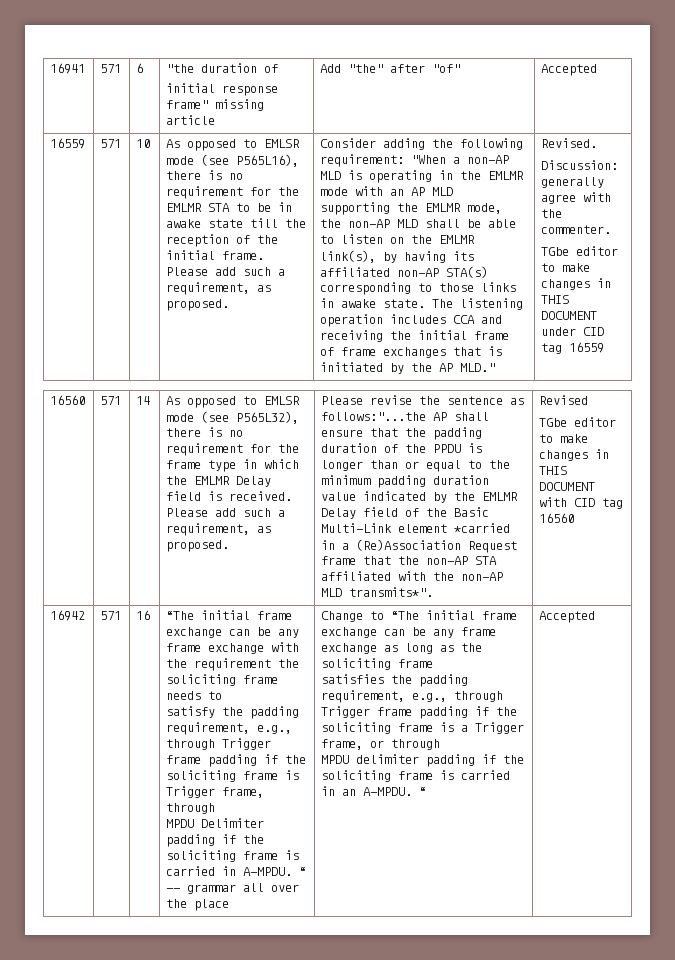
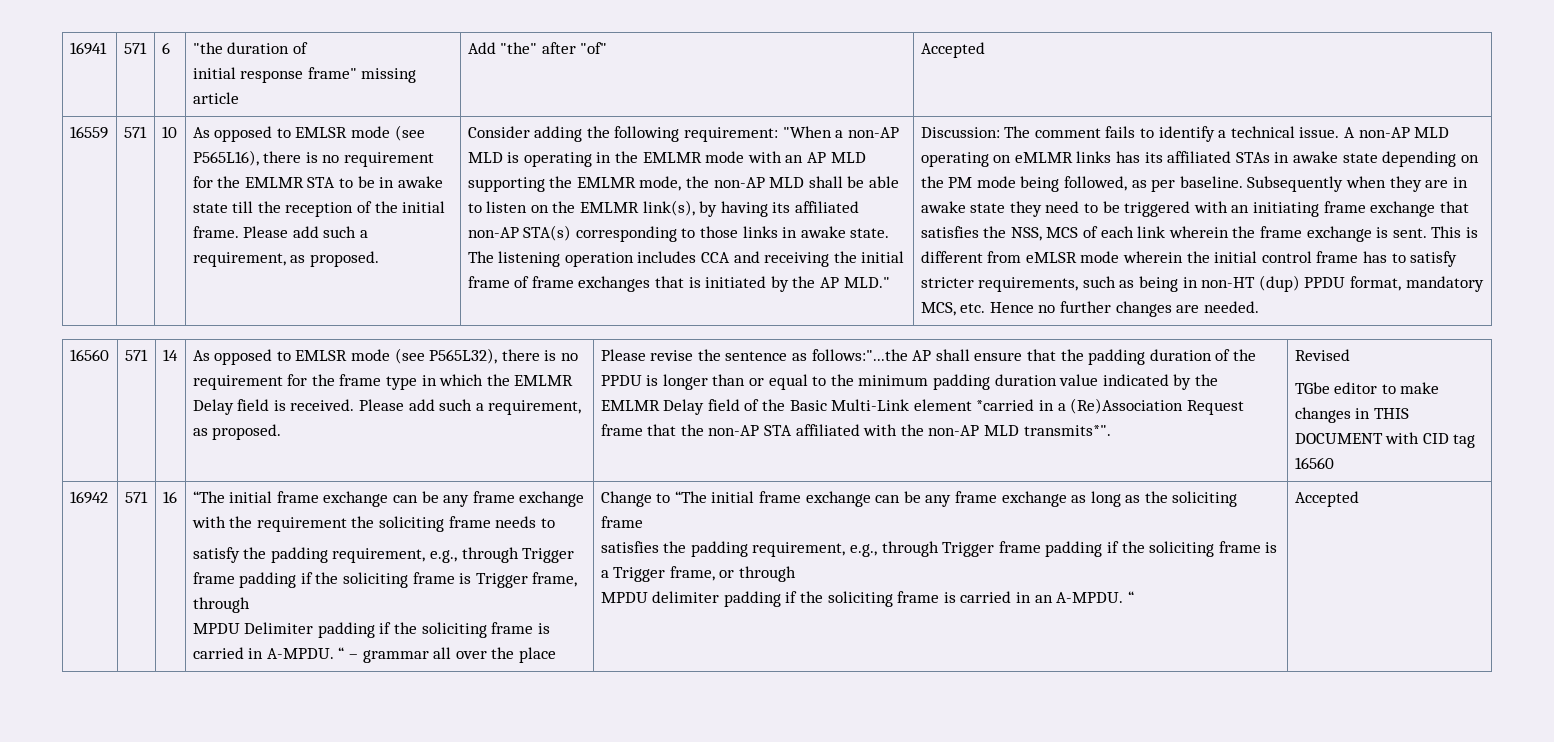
[541,138,598,148] [541,160,619,170] [541,177,605,188] [541,192,612,204] [541,209,563,218] [541,225,612,234] [541,246,619,256] [541,263,591,272] [541,278,612,290] [541,295,570,304] [541,311,598,320] [541,327,605,336] [541,342,605,354] Revised. // Discussion: generally agree with the commenter. // TGbe editor to make changes in THIS DOCUMENT under CID tag 16559 -> [920,126,1450,142] [920,151,1479,167] [920,176,1468,192] [920,201,1469,217] [920,226,1478,242] [920,251,1458,267] [920,275,1484,292] [920,301,1259,317] Discussion: The comment fails to identify a technical issue. A non-AP MLD operating on eMLMR links has its affiliated STAs in awake state depending on the PM mode being followed, as per baseline. Subsequently when they are in awake state they need to be triggered with an initiating frame exchange that satisfies the NSS, MCS of each link wherein the frame exchange is sent. This is different from eMLSR mode wherein the initial control frame has to satisfy stricter requirements, such as being in non-HT (dup) PPDU format, mandatory MCS, etc. Hence no further changes are needed.
[166,888,181,892] -- -> [348,654,358,659] –

